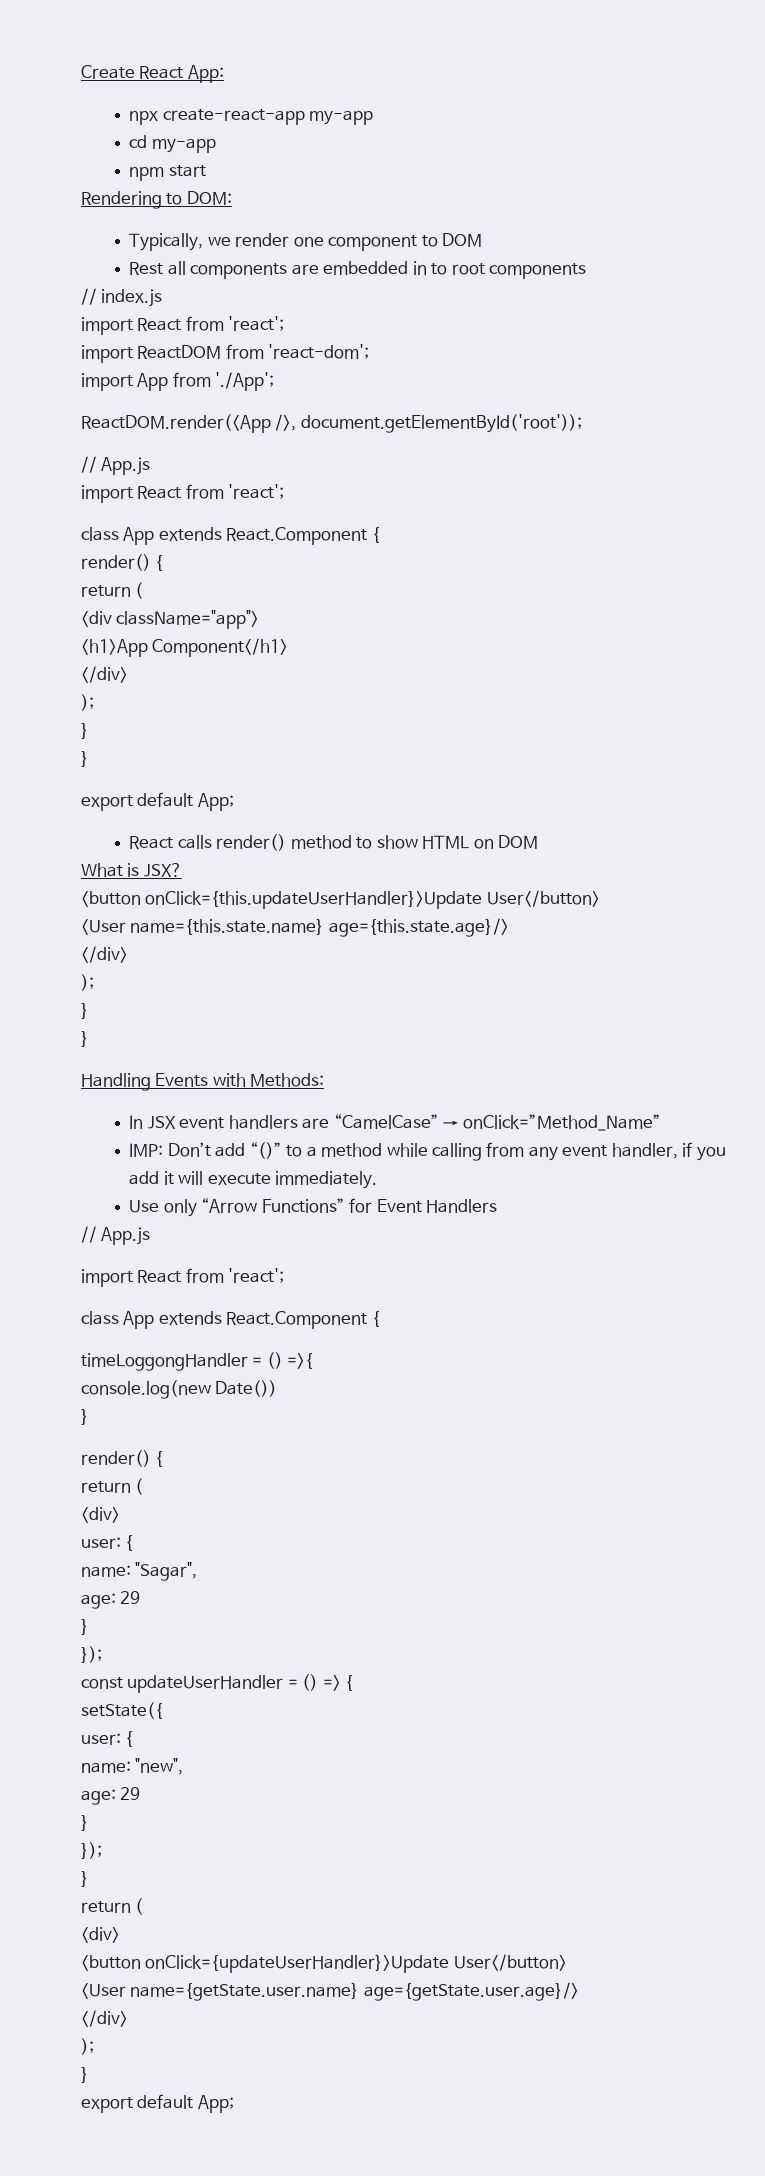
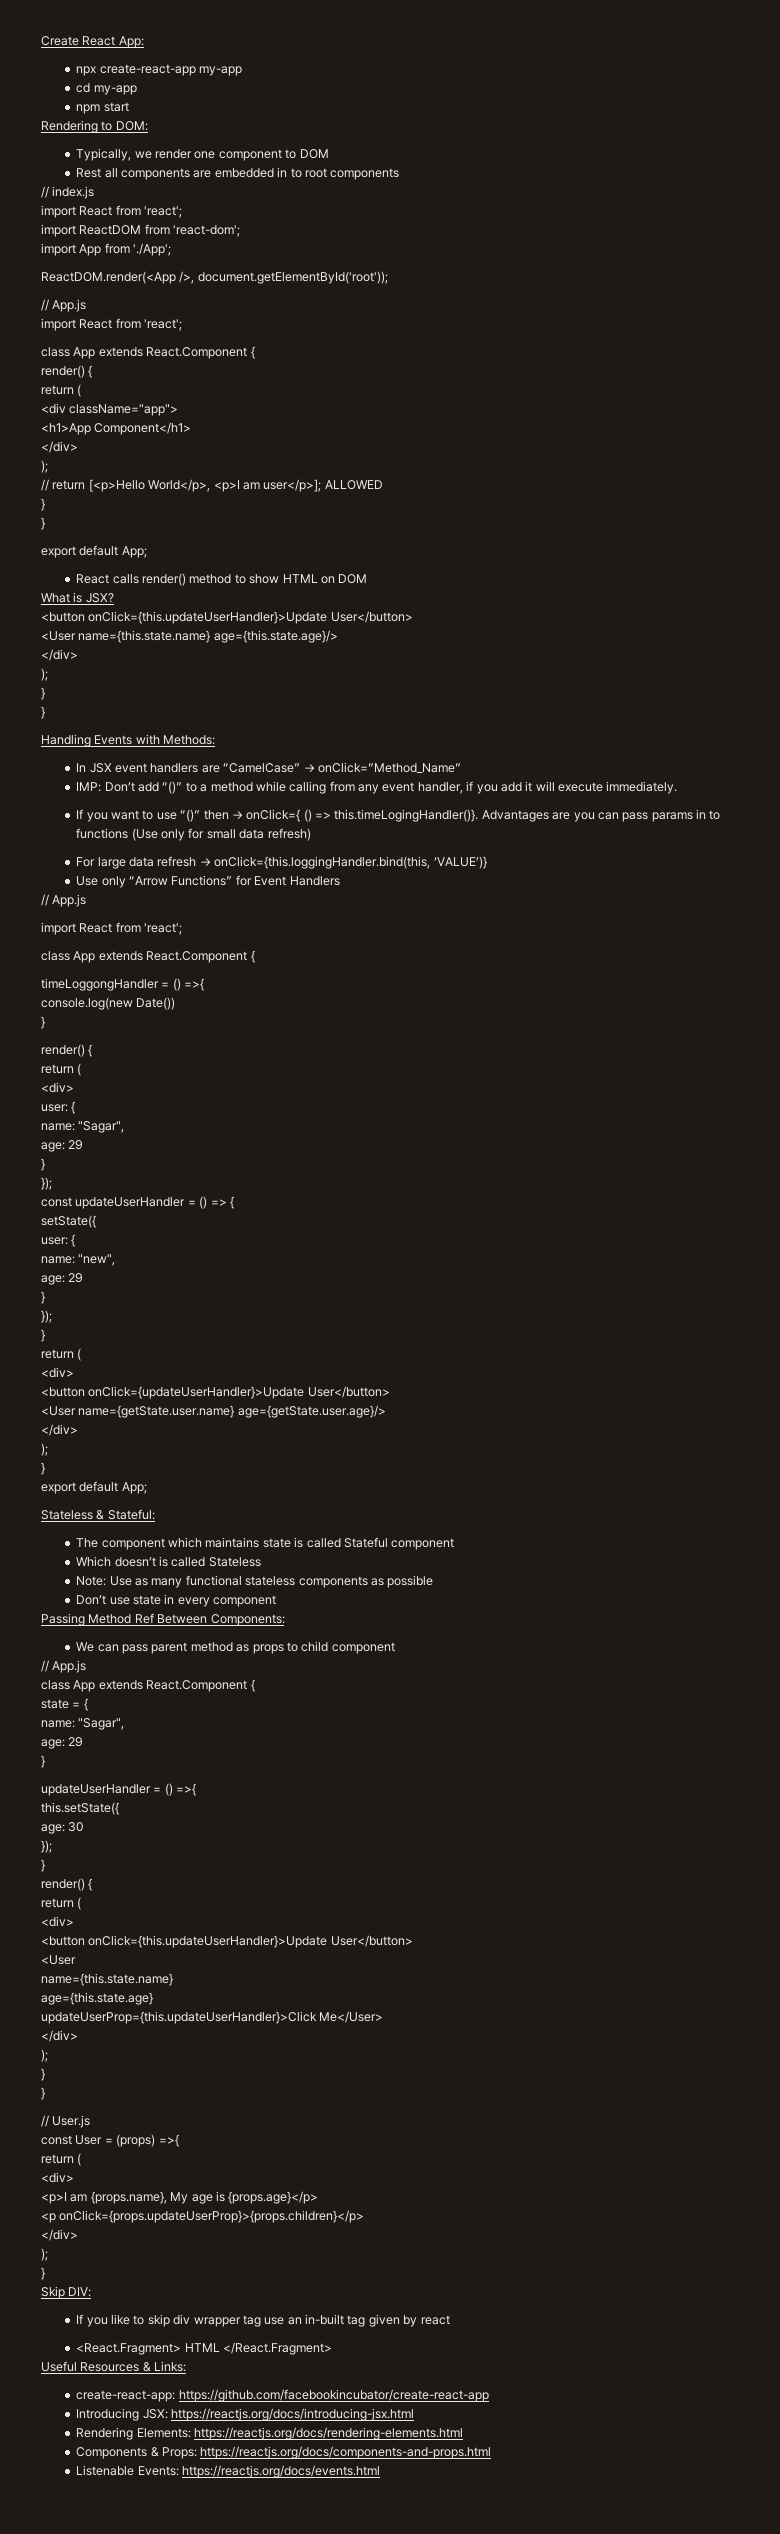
(94, 702) none -> [41,479,383,492] // // return [<p>Hello World</p>, <p>I am user</p>]; ALLOWED
(378, 1180) none -> [76,809,721,822] [76,828,311,841] [76,856,487,869] // If you want to use “()” then → onClick={ () => this.timeLogingHandler()}. Advantages are you can pass params in to functions (Use only for small data refresh) // For large data refresh → onClick={this.loggingHandler.bind(this, ‘VALUE’)}
(234, 2104) none -> [41,1509,155,1520] [76,1537,455,1550] [76,1556,261,1567] [76,1575,434,1588] [76,1594,277,1607] [41,1613,285,1626] [76,1641,395,1654] [41,1660,87,1673] [41,1679,255,1692] [41,1698,88,1711] [41,1718,125,1730] [41,1737,84,1749] [41,1755,45,1768] [41,1783,197,1796] [41,1802,119,1815] [41,1822,84,1834] [41,1840,52,1853] [41,1859,45,1872] [41,1878,93,1891] [41,1897,82,1910] [41,1916,74,1927] [41,1935,413,1948] [41,1955,76,1965] [41,1973,173,1986] [41,1992,153,2005] [41,2011,384,2024] [41,2030,78,2042] [41,2049,48,2062] [41,2068,45,2081] [41,2087,45,2100] [41,2115,91,2128] [41,2134,179,2147] [41,2153,82,2166] [41,2172,74,2183] [41,2191,319,2204] [41,2210,365,2223] [41,2229,78,2241] [41,2248,48,2261] [41,2267,45,2280] [41,2286,92,2299] [76,2314,450,2327] [76,2342,333,2355] [41,2361,187,2372] [76,2389,489,2402] [76,2408,415,2421] [76,2427,464,2440] [76,2446,492,2459] [76,2465,381,2478] // Stateless & Stateful: // The component which maintains state is called Stateful component // Which doesn’t is called Stateless // Note: Use as many functional stateless components as possible // Don’t use state in every component // Passing Method Ref Between Components: // We can pass parent method as props to child component // // App.js // class App extends React.Component { // state = { // name: "Sagar", // age: 29 // } // updateUserHandler = () =>{ // this.setState({ // age: 30 // }); // } // render() { // return ( // <div> // <button onClick={this.updateUserHandler}>Update User</button> // <User // name={this.state.name} // age={this.state.age} // updateUserProp={this.updateUserHandler}>Click Me</User> // </div> // ); // } // } // // User.js // const User = (props) =>{ // return ( // <div> // <p>I am {props.name}, My age is {props.age}</p> // <p onClick={props.updateUserProp}>{props.children}</p> // </div> // ); // } // Skip DIV: // If you like to skip div wrapper tag use an in-built tag given by react // <React.Fragment> HTML </React.Fragment> // Useful Resources & Links: // create-react-app: https://github.com/facebookincubator/create-react-app // Introducing JSX: https://reactjs.org/docs/introducing-jsx.html // Rendering Elements: https://reactjs.org/docs/rendering-elements.html // Components & Props: https://reactjs.org/docs/components-and-props.html // Listenable Events: https://reactjs.org/docs/events.html

